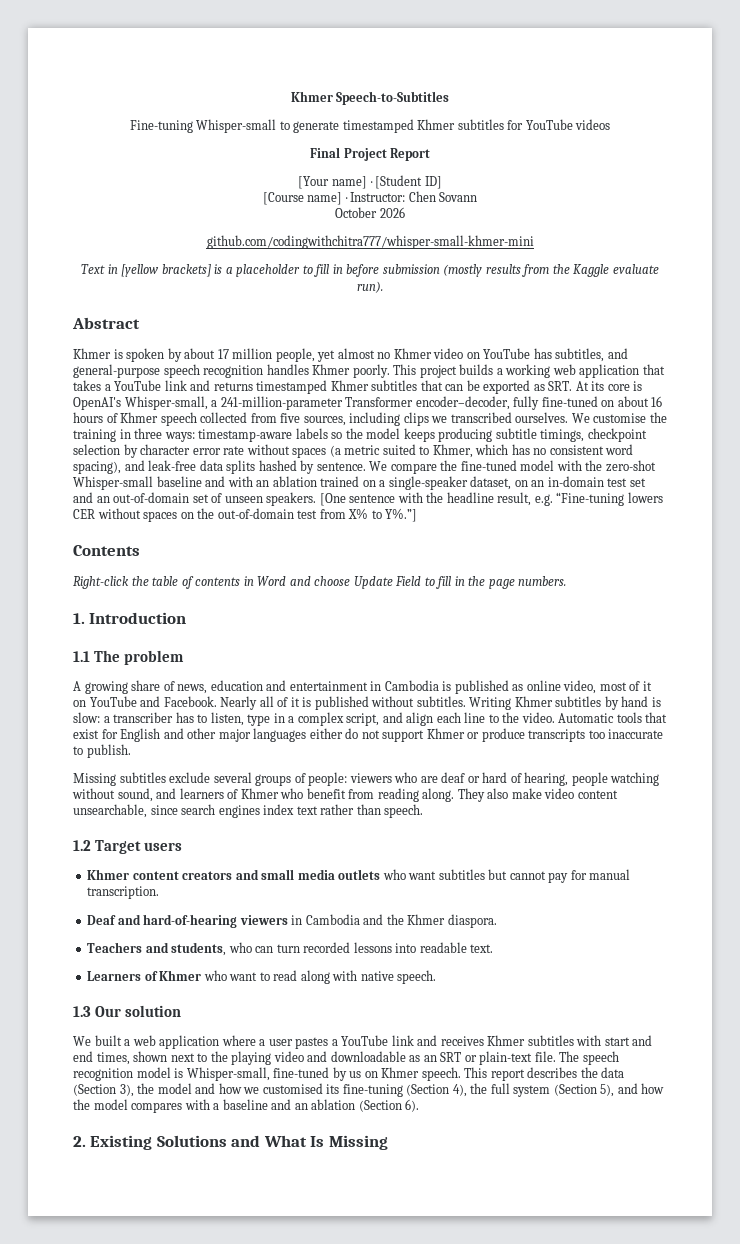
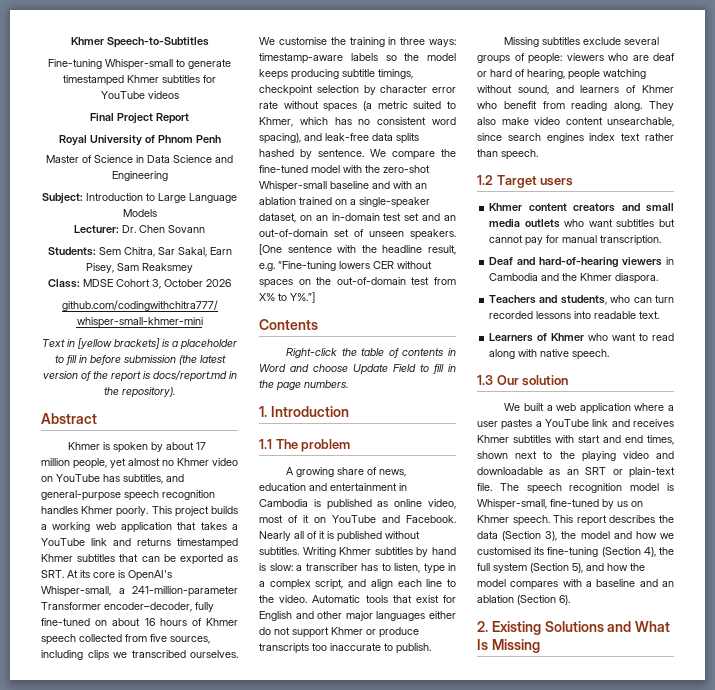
[298,175,442,189] [262,191,478,205] [Your name] · [Student ID] // [Course name] · Instructor: Chen Sovann // -> [58,135,221,146] [46,155,233,163] [111,171,168,181] [42,193,237,204] [122,209,157,217] [74,225,205,233] [47,247,232,257] [86,263,193,273] [48,279,161,289] Royal University of Phnom Penh // Master of Science in Data Science and Engineering // Subject: Introduction to Large Language Models // Lecturer: Dr. Chen Sovann // Students: Sem Chitra, Sar Sakal, Earn Pisey, Sam Reaksmey // Class: MDSE Cohort 3,
[443,264,659,277] [357,281,383,293] (mostly results from the Kaggle evaluate run). -> [178,355,226,365] [42,370,237,382] [104,387,175,398] (the latest version of the report is docs/report.md in the repository).

